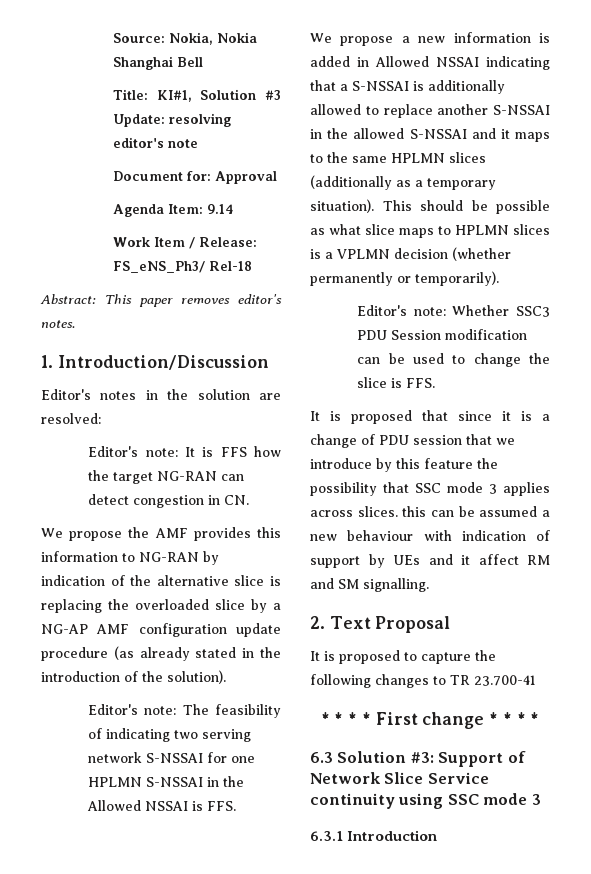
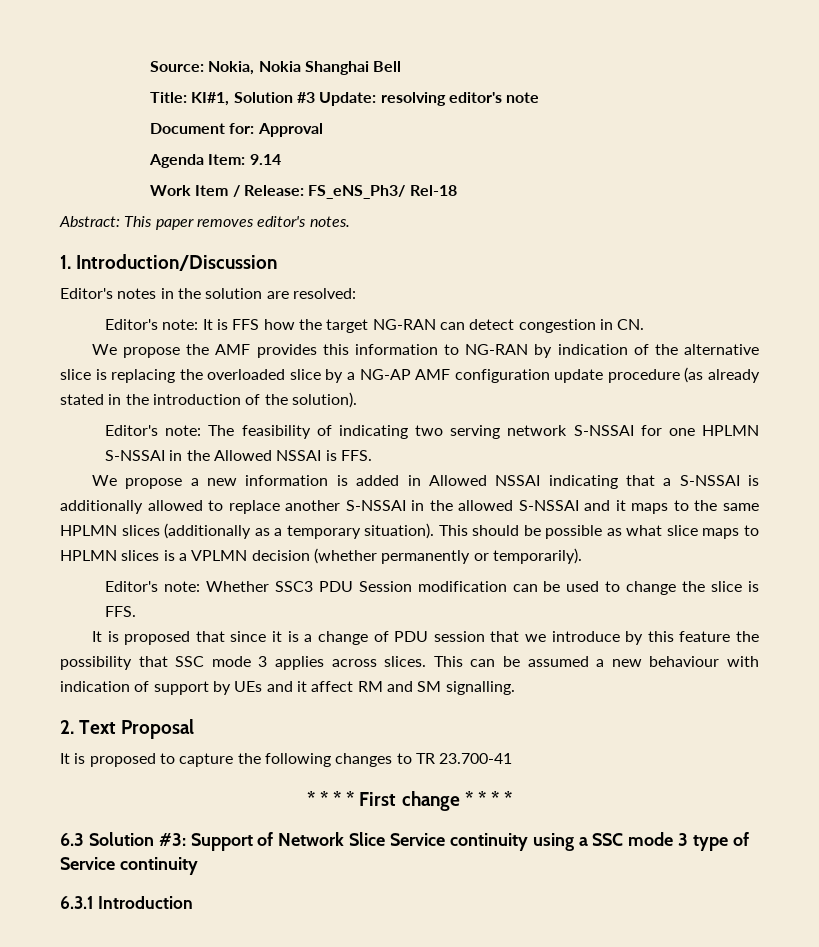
[402,506,427,517] this -> [433,656,463,667] This
[447,793,541,805] SSC mode 3 -> [578,832,749,851] [60,857,198,875] a SSC mode 3 type of Service continuity

